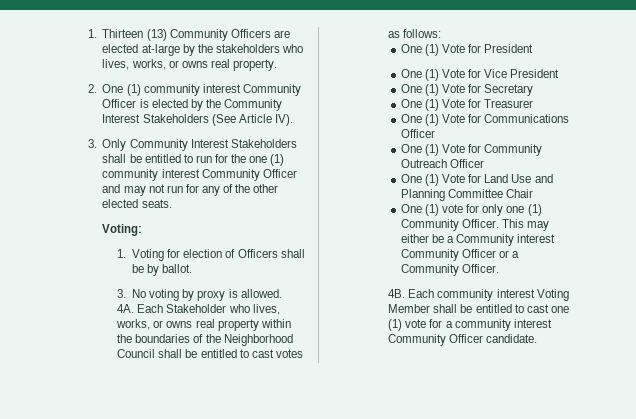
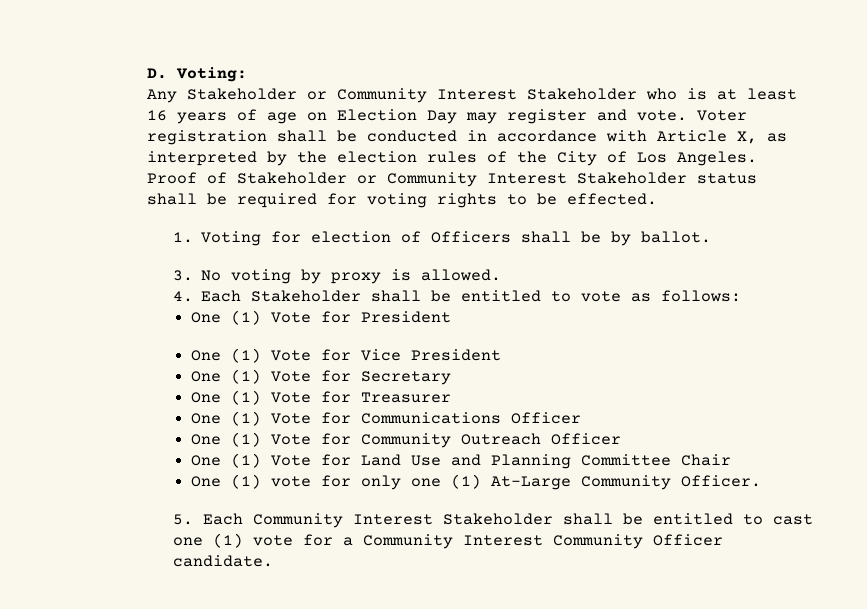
[87,29,290,41] [102,44,303,56] [102,59,277,71] [87,84,301,96] [102,99,282,111] [102,114,293,126] [87,139,297,151] [102,154,285,166] [102,169,297,181] [102,184,279,196] [102,199,172,208] [102,224,143,236] 1. Thirteen (13) Community Officers are elected at-large by the stakeholders who lives, works, or owns real property. // 2. One (1) community interest Community Officer is elected by the Community Interest Stakeholders (See Article IV). // 3. Only Community Interest Stakeholders shall be entitled to run for the one (1) community interest Community Officer and may not run for any of the other elected seats. // Voting: -> [146,67,247,82] [146,88,797,103] [146,109,747,124] [146,130,787,145] [146,151,757,166] [146,172,757,187] [146,193,657,208] D. Voting: // Any Stakeholder or Community Interest Stakeholder who is at least 16 years of age on Election Day may register and vote. Voter registration shall be conducted in accordance with Article X, as interpreted by the election rules of the City of Los Angeles. Proof of Stakeholder or Community Interest Stakeholder status shall be required for voting rights to be effected.
[117,304,135,313] 4A. -> [172,291,193,302] 4.
[228,304,280,315] [116,319,291,331] [117,334,293,346] [117,349,303,358] who lives, works, or owns real property within the boundaries of the Neighborhood Council shall be entitled to cast votes -> [370,290,621,302] shall be entitled to vote
[400,219,550,231] [400,234,556,246] [400,249,520,261] [400,264,500,276] [388,289,569,301] [388,304,431,313] Community Officer. This may either be a Community interest Community Officer or a Community Officer. // 4B. Each community interest Voting Member -> [490,475,761,490] [172,513,553,528] At-Large Community Officer. // 5. Each Community Interest Stakeholder
[454,319,552,331] community interest -> [362,534,543,549] Community Interest

